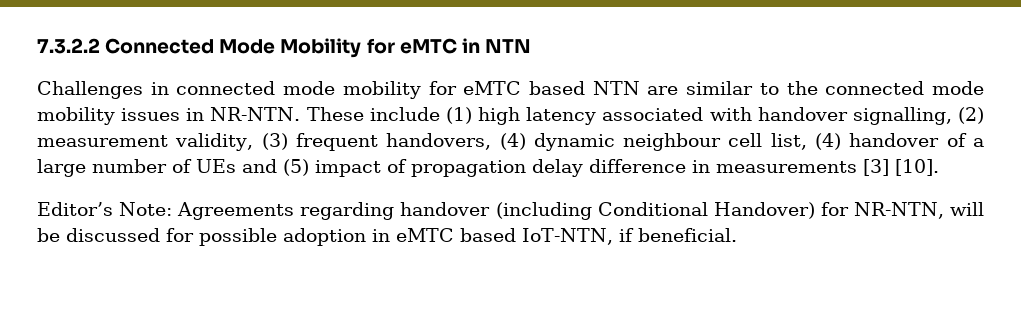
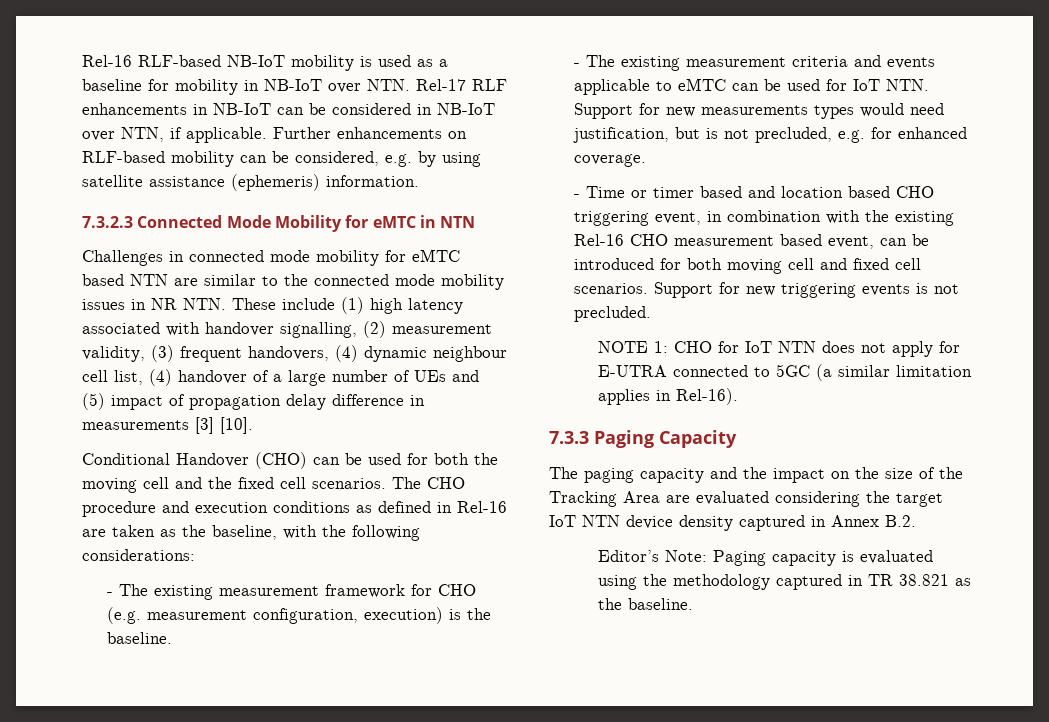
[37,38,100,54] 7.3.2.2 -> [82,55,448,71] [82,79,507,95] [82,103,495,115] [82,127,467,143] [82,151,481,167] [82,174,419,191] [82,216,133,228] Rel-16 RLF-based NB-IoT mobility is used as a baseline for mobility in NB-IoT over NTN. Rel-17 RLF enhancements in NB-IoT can be considered in NB-IoT over NTN, if applicable. Further enhancements on RLF-based mobility can be considered, e.g. by using satellite assistance (ephemeris) information. // 7.3.2.3
[210,107,301,121] NR-NTN. -> [151,298,226,310] NR NTN.
[37,202,984,220] [37,228,737,246] Editor’s Note: Agreements regarding handover (including Conditional Handover) for NR-NTN, will be discussed for possible adoption in eMTC based IoT-NTN, if beneficial. -> [82,452,498,469] [82,477,465,493] [82,501,507,517] [82,525,420,541] [82,549,195,561] [106,584,476,600] [106,607,491,624] [106,632,172,644] [573,55,935,71] [573,78,929,95] [573,103,944,119] [572,127,967,143] [573,154,646,167] [573,186,934,198] [573,210,954,226] [573,234,929,249] [573,258,921,274] [573,282,959,298] [573,306,651,322] [598,341,961,357] [598,364,973,381] [598,388,739,405] [549,430,737,448] [549,467,963,483] [549,491,943,507] [549,515,916,531] [598,550,934,566] [598,574,972,590] [598,598,694,610] Conditional Handover (CHO) can be used for both the moving cell and the fixed cell scenarios. The CHO procedure and execution conditions as defined in Rel-16 are taken as the baseline, with the following considerations: // - The existing measurement framework for CHO (e.g. measurement configuration, execution) is the baseline. // - The existing measurement criteria and events applicable to eMTC can be used for IoT NTN. Support for new measurements types would need justification, but is not precluded, e.g. for enhanced coverage. // - Time or timer based and location based CHO triggering event, in combination with the existing Rel-16 CHO measurement based event, can be introduced for both moving cell and fixed cell scenarios. Support for new triggering events is not precluded. // NOTE 1: CHO for IoT NTN does not apply for E-UTRA connected to 5GC (a similar limitation applies in Rel-16). // 7.3.3 Paging Capacity // The paging capacity and the impact on the size of the Tracking Area are evaluated considering the target IoT NTN device density captured in Annex B.2. // Editor’s Note: Paging capacity is evaluated using the methodology captured in TR 38.821 as the baseline.

